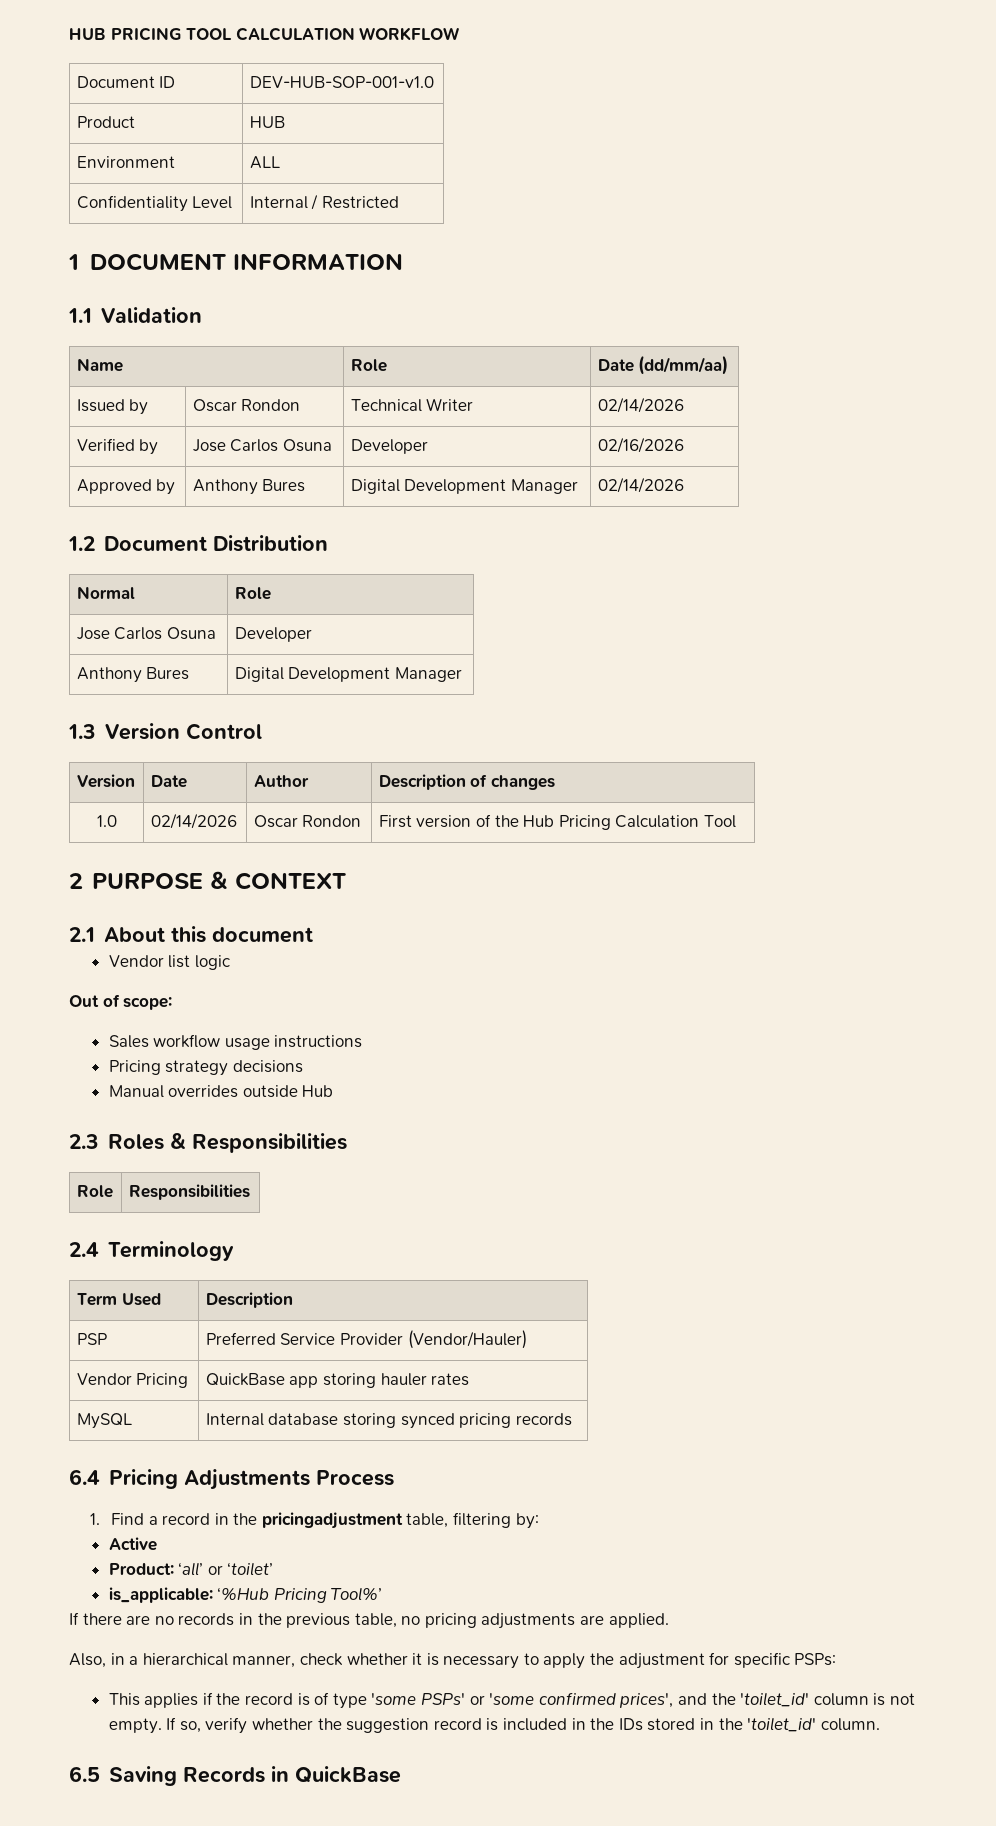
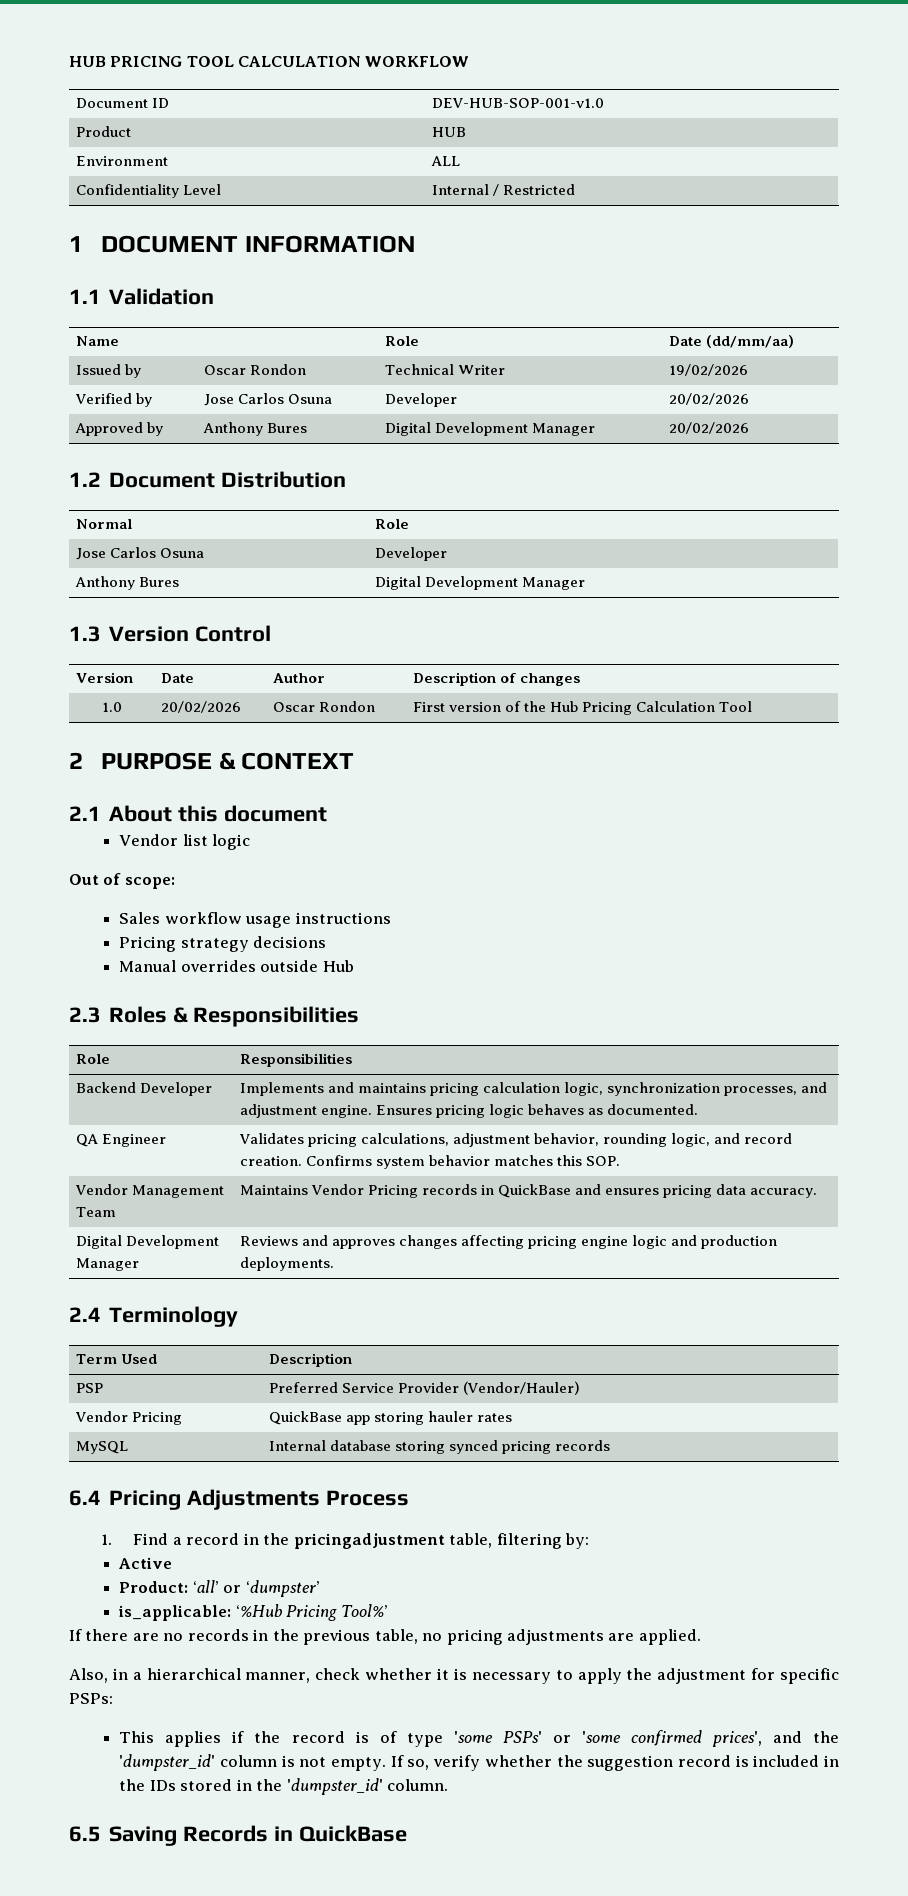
[597,397,684,413] 02/14/2026 -> [668,364,748,376] 19/02/2026
[597,437,684,453] 02/16/2026 -> [668,393,749,405] 20/02/2026
[597,477,684,493] 02/14/2026 -> [668,422,749,434] 20/02/2026
[150,813,237,829] 02/14/2026 -> [160,701,241,713] 20/02/2026
(250, 1192) none -> [75,1082,212,1096] [239,1082,828,1096] [239,1104,699,1118] [75,1134,166,1147] [238,1133,793,1147] [239,1155,621,1169] [74,1184,224,1198] [75,1207,116,1217] [239,1184,818,1198] [75,1235,219,1249] [75,1258,139,1271] [239,1235,778,1249] [239,1257,334,1271] // Backend Developer | Implements and maintains pricing calculation logic, synchronization processes, and adjustment engine. Ensures pricing logic behaves as documented. // QA Engineer | Validates pricing calculations, adjustment behavior, rounding logic, and record creation. Confirms system behavior matches this SOP. // Vendor Management Team | Maintains Vendor Pricing records in QuickBase and ensures pricing data accuracy. // Digital Development Manager | Reviews and approves changes affecting pricing engine logic and production deployments.
[227,1562,274,1576] ‘toilet’ -> [245,1580,320,1597] ‘dumpster’
[740,1692,810,1707] 'toilet_id' -> [119,1754,216,1771] 'dumpster_id'
[747,1717,817,1732] 'toilet_id' -> [286,1778,383,1795] 'dumpster_id'

